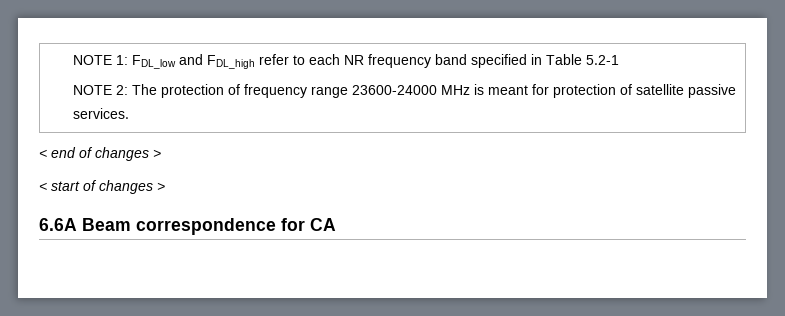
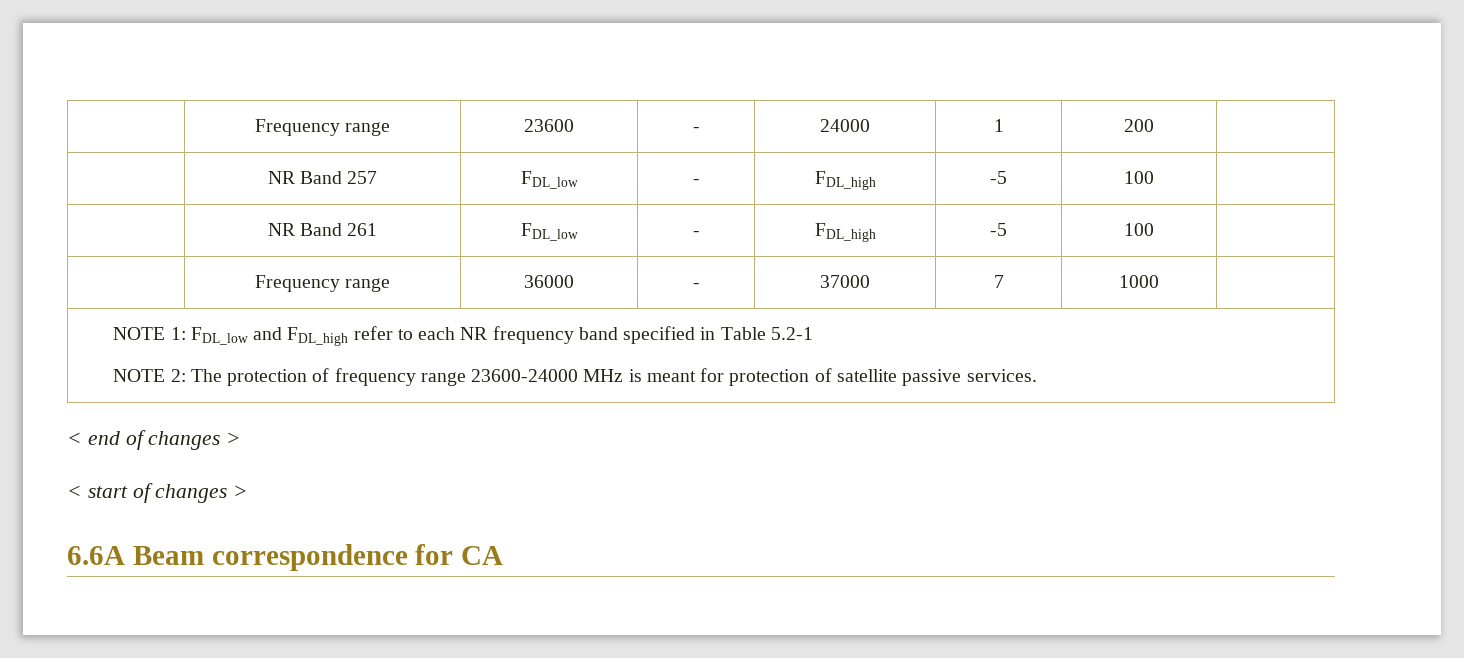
(73, 60) none -> [254,119,391,136] [524,119,574,132] [692,127,700,132] [820,119,871,132] [993,119,1004,132] [1124,119,1154,132] [267,171,378,184] [520,171,578,189] [692,179,700,184] [814,171,876,190] [990,171,1008,184] [1124,171,1154,184] [267,223,378,236] [520,223,578,241] [692,231,700,236] [814,223,876,242] [990,223,1008,236] [1124,223,1154,236] [254,275,391,292] [524,275,574,288] [692,283,700,288] [820,275,871,288] [993,275,1004,288] [1119,275,1159,288] | Frequency range | 23600 | - | 24000 | 1 | 200 | // | NR Band 257 | FDL_low | - | FDL_high | -5 | 100 | // | NR Band 261 | FDL_low | - | FDL_high | -5 | 100 | // | Frequency range | 36000 | - | 37000 | 7 | 1000 | //

